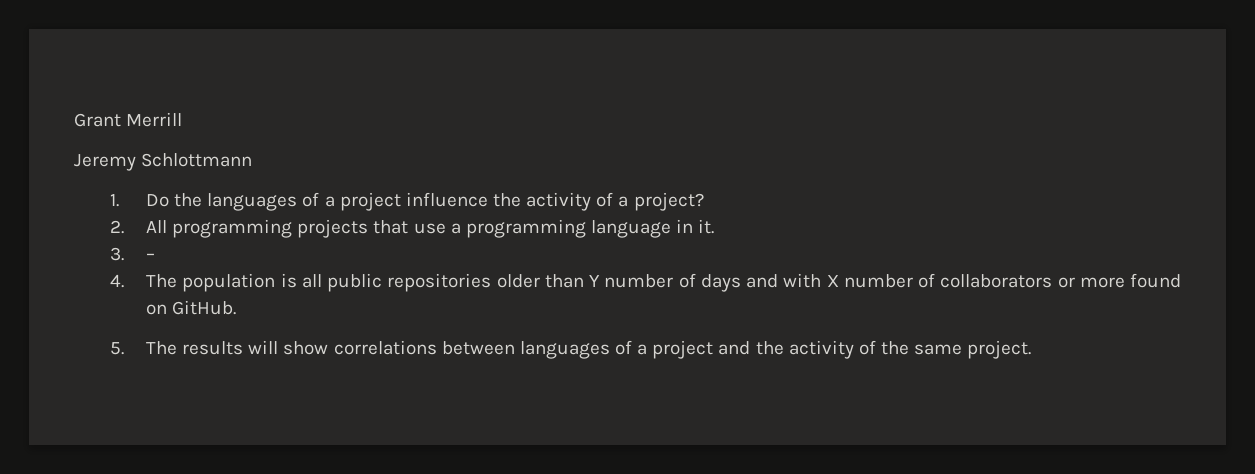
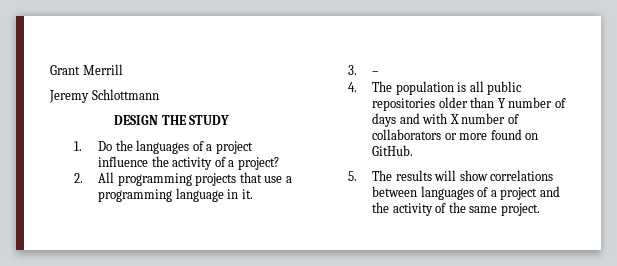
(253, 160) none -> [113,115,230,125] // DESIGN THE STUDY

